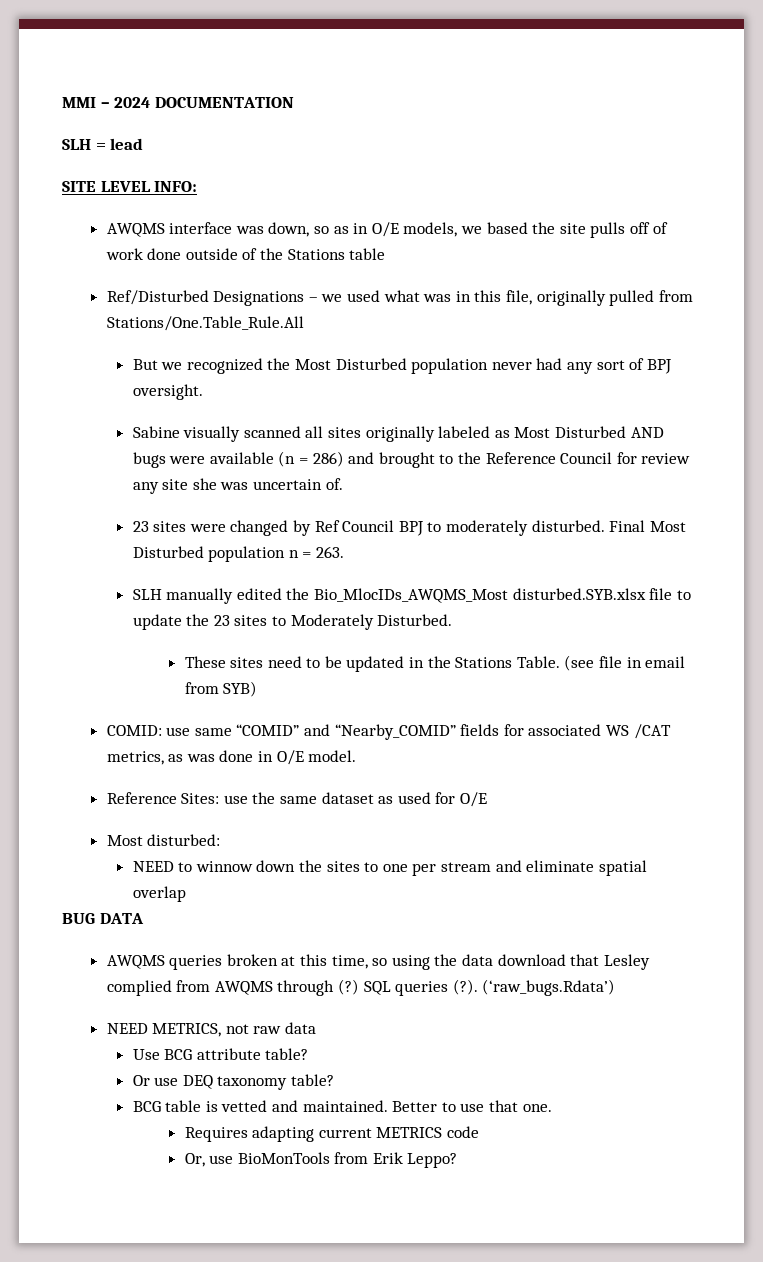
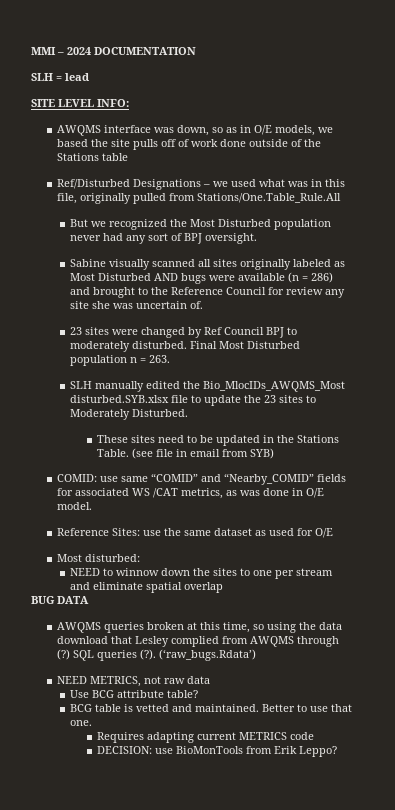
[132,1074,334,1090] // Or use DEQ taxonomy table? -> (199, 694) none
[184,1153,205,1167] Or, -> [97,746,153,754] DECISION:

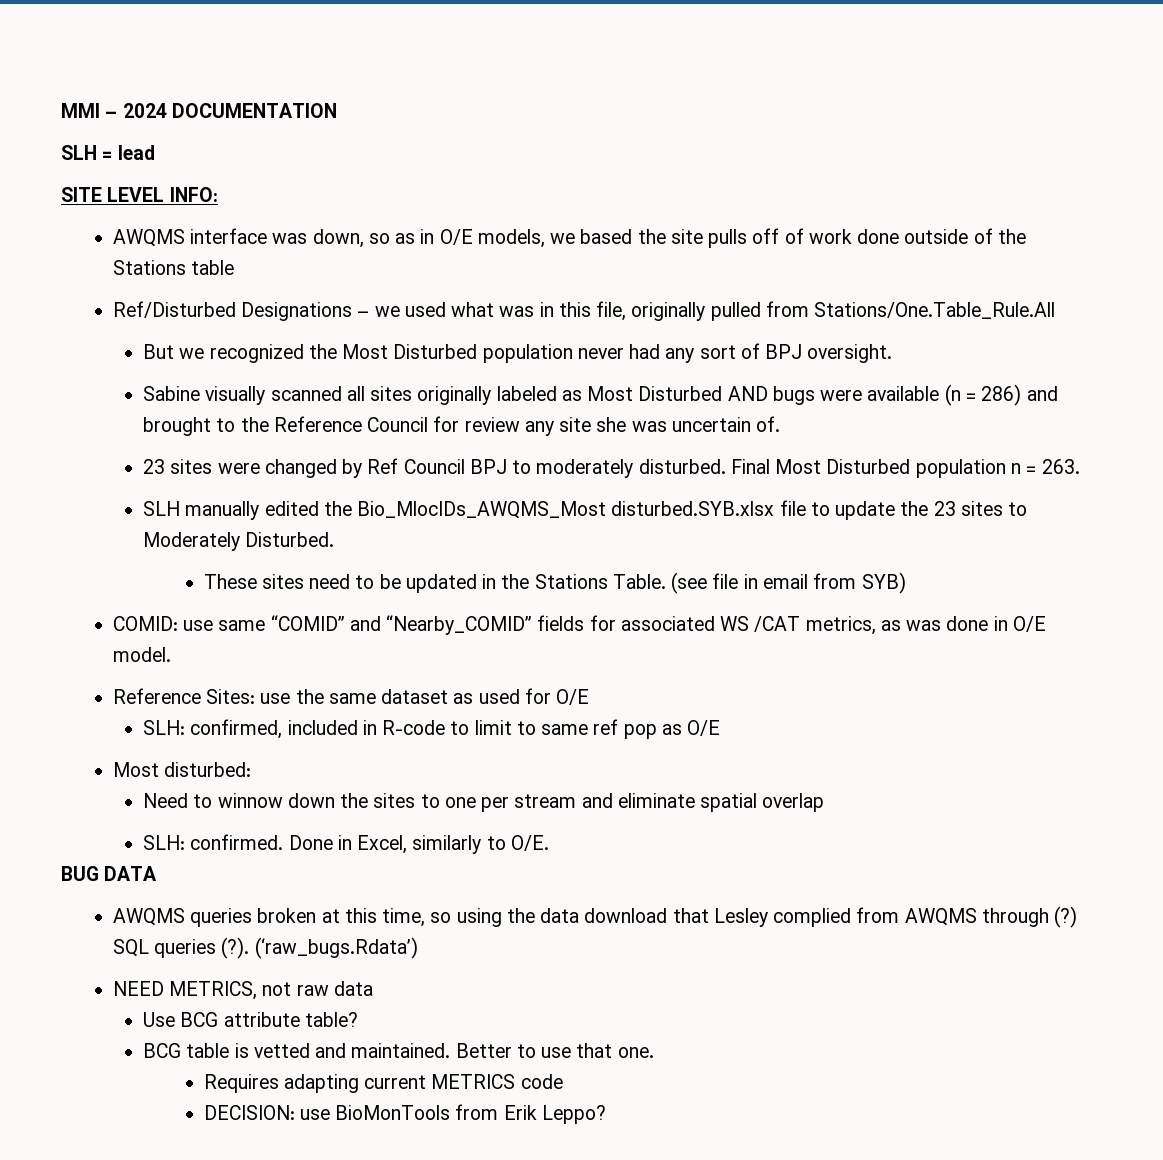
(333, 533) none -> [142,719,721,739] // SLH: confirmed, included in R-code to limit to same ref pop as O/E
[70,568,101,576] NEED -> [142,793,188,808] Need
(224, 587) none -> [142,834,549,854] // SLH: confirmed. Done in Excel, similarly to O/E.

